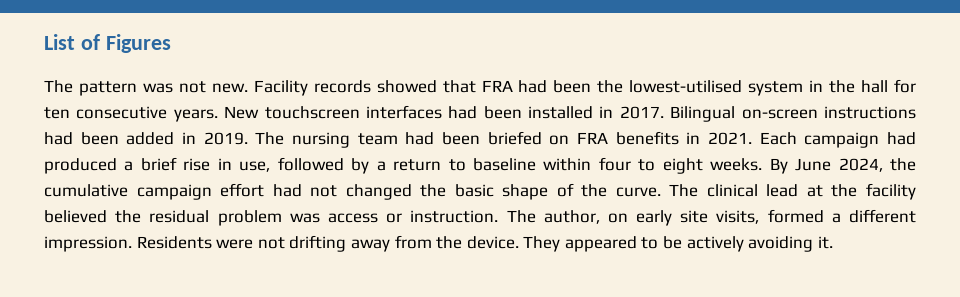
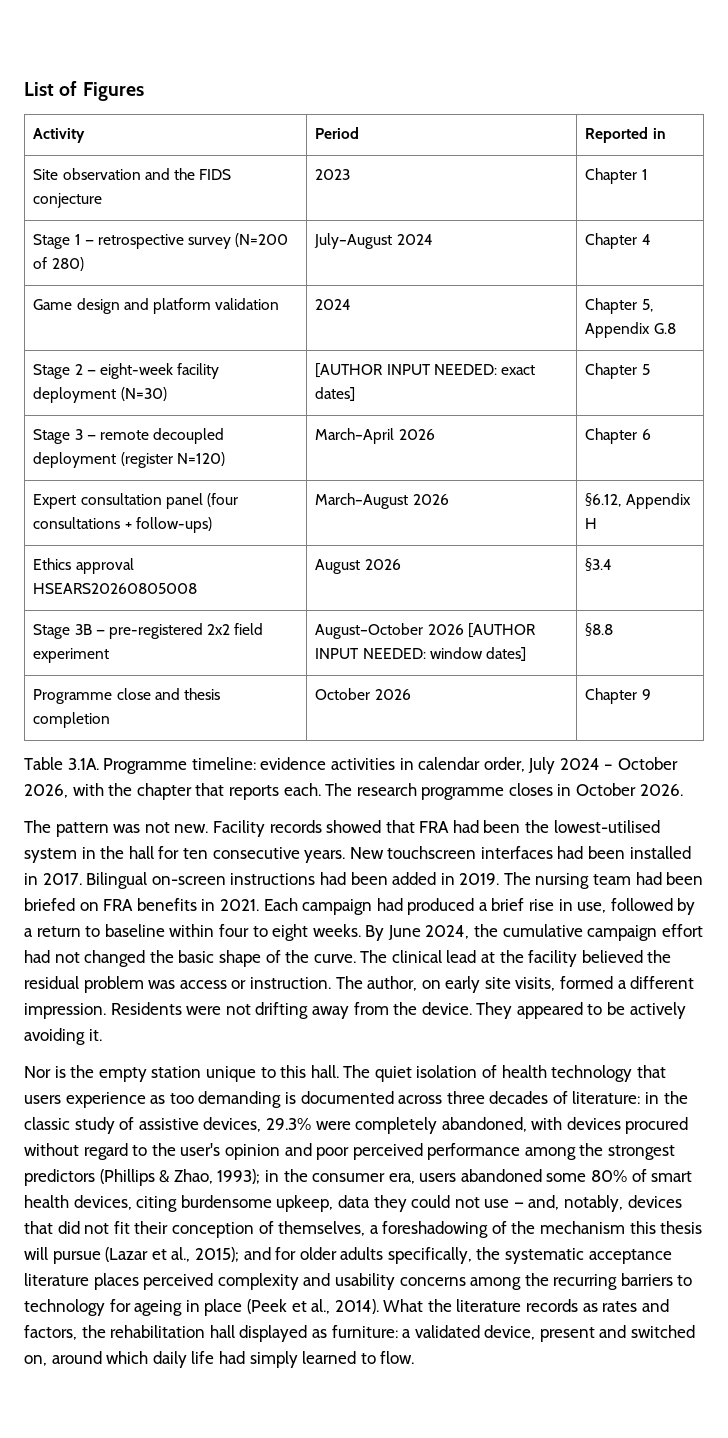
(171, 43) none -> [33,128,86,143] [315,127,360,139] [585,127,666,143] [33,168,232,180] [33,193,103,208] [315,169,351,180] [585,168,648,184] [33,233,289,249] [33,257,84,271] [314,233,433,249] [585,233,651,249] [33,298,280,314] [315,299,352,310] [585,298,653,314] [585,322,676,338] [33,363,220,379] [33,387,167,403] [315,363,536,378] [315,387,356,401] [585,363,650,379] [33,428,225,444] [33,452,225,468] [315,428,435,444] [585,428,651,444] [33,493,239,509] [33,517,212,533] [315,493,449,509] [585,493,691,509] [585,518,598,529] [33,558,134,574] [33,583,198,594] [315,559,401,574] [585,558,613,571] [33,623,264,639] [33,648,110,663] [315,623,536,639] [315,647,527,661] [585,623,614,636] [33,688,221,704] [33,712,111,728] [315,688,411,700] [585,688,651,704] [24,757,679,774] [24,783,683,800] // Activity | Period | Reported in // Site observation and the FIDS conjecture | 2023 | Chapter 1 // Stage 1 — retrospective survey (N=200 of 280) | July–August 2024 | Chapter 4 // Game design and platform validation | 2024 | Chapter 5, Appendix G.8 // Stage 2 — eight-week facility deployment (N=30) | [AUTHOR INPUT NEEDED: exact dates] | Chapter 5 // Stage 3 — remote decoupled deployment (register N=120) | March–April 2026 | Chapter 6 // Expert consultation panel (four consultations + follow-ups) | March–August 2026 | §6.12, Appendix H // Ethics approval HSEARS20260805008 | August 2026 | §3.4 // Stage 3B — pre-registered 2x2 field experiment | August–October 2026 [AUTHOR INPUT NEEDED: window dates] | §8.8 // Programme close and thesis completion | October 2026 | Chapter 9 // Table 3.1A. Programme timeline: evidence activities in calendar order, July 2024 – October 2026, with the chapter that reports each. The research programme closes in October 2026.
(833, 242) none -> [24,1065,666,1082] [24,1091,688,1108] [24,1117,689,1134] [24,1143,676,1160] [24,1169,693,1186] [24,1195,682,1212] [24,1221,703,1238] [24,1247,672,1264] [24,1273,693,1290] [24,1299,669,1316] [24,1325,696,1342] [24,1351,415,1368] // Nor is the empty station unique to this hall. The quiet isolation of health technology that users experience as too demanding is documented across three decades of literature: in the classic study of assistive devices, 29.3% were completely abandoned, with devices procured without regard to the user's opinion and poor perceived performance among the strongest predictors (Phillips & Zhao, 1993); in the consumer era, users abandoned some 80% of smart health devices, citing burdensome upkeep, data they could not use — and, notably, devices that did not fit their conception of themselves, a foreshadowing of the mechanism this thesis will pursue (Lazar et al., 2015); and for older adults specifically, the systematic acceptance literature places perceived complexity and usability concerns among the recurring barriers to technology for ageing in place (Peek et al., 2014). What the literature records as rates and factors, the rehabilitation hall displayed as furniture: a validated device, present and switched on, around which daily life had simply learned to flow.

